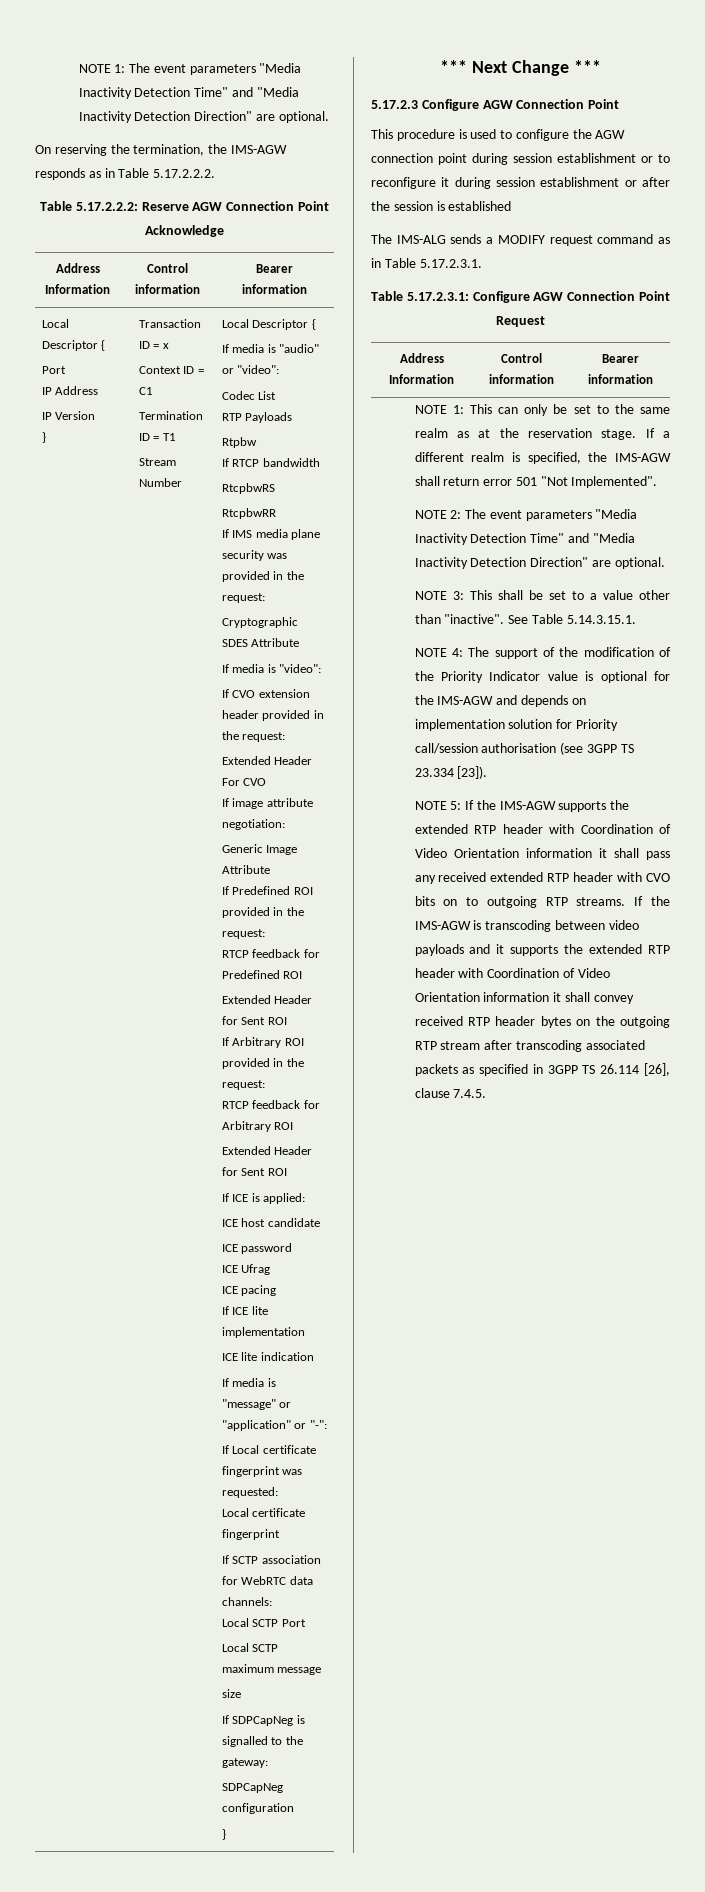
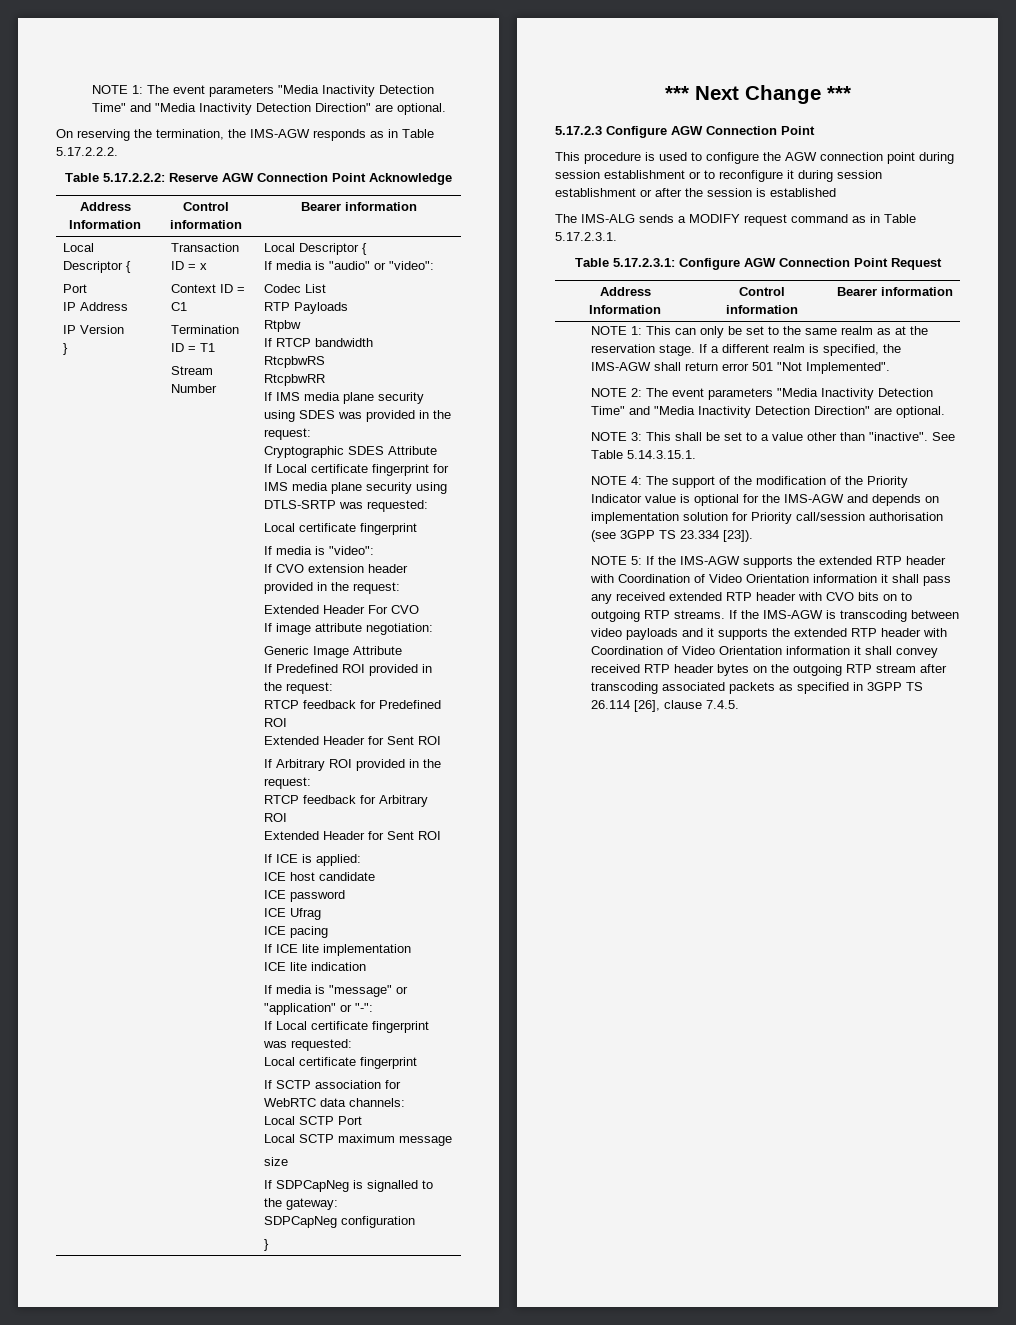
(264, 555) none -> [264,410,336,422] using SDES
(300, 642) none -> [264,464,450,476] [264,482,448,494] [264,500,429,512] [264,523,418,535] // If Local certificate fingerprint for IMS media plane security using DTLS-SRTP was requested: // Local certificate fingerprint

